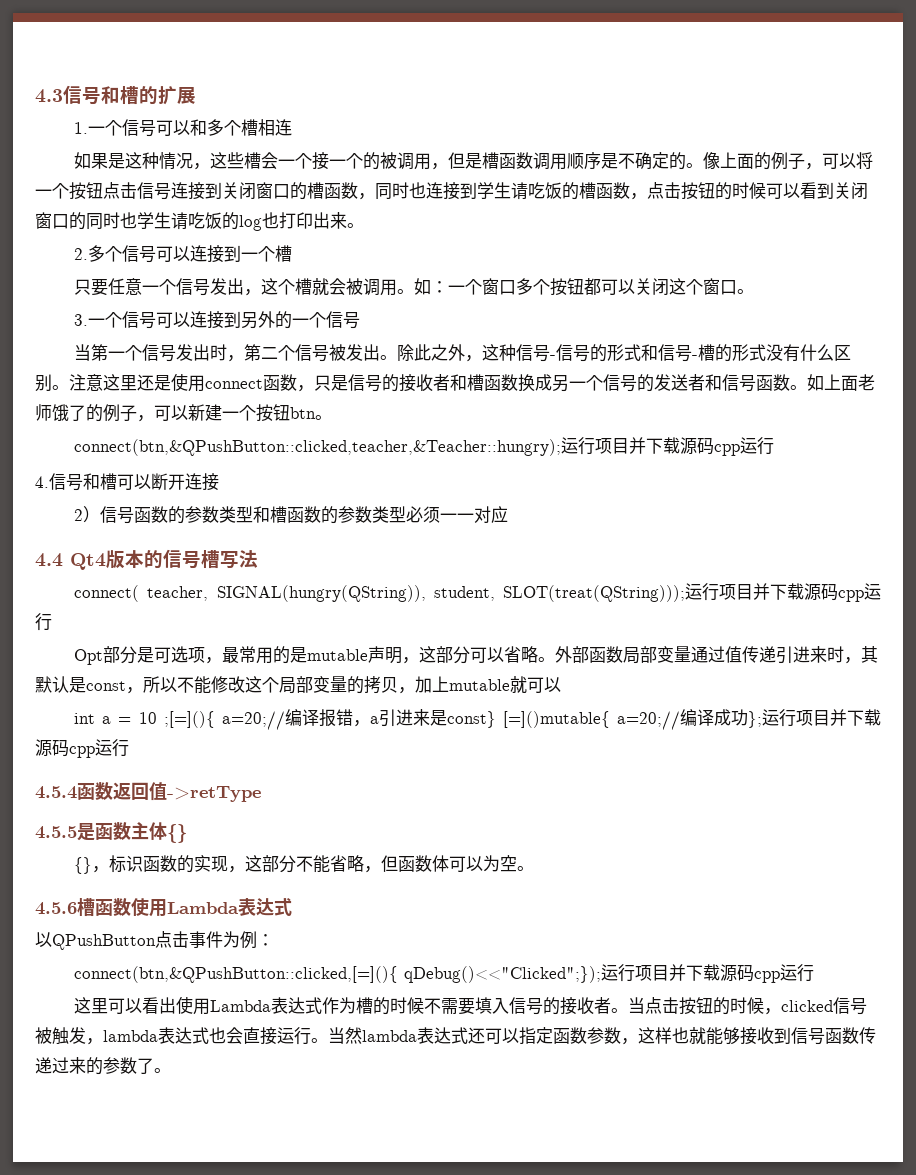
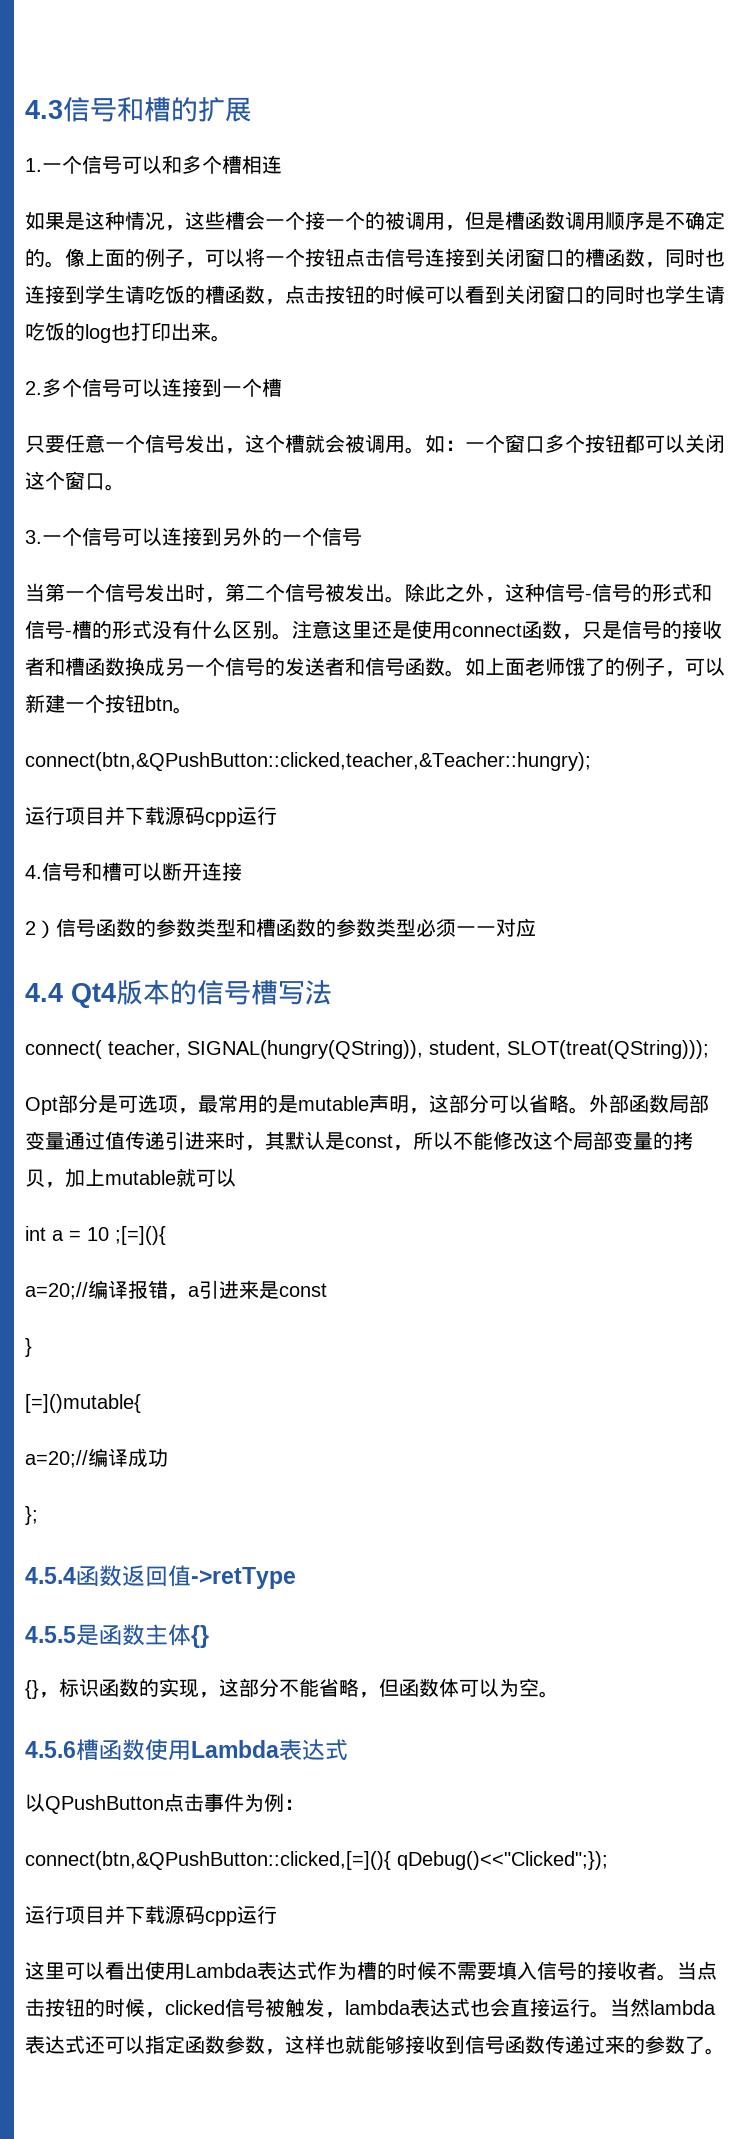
(562, 447) none -> (591, 761) //
[685,583,882,602] [35,613,52,631] 运行项目并下载源码cpp运行 -> (709, 1049) none
(215, 719) none -> (166, 1235) //
[446,711,496,728] const} -> [279,1283,327,1297] [25,1338,32,1357] const // } //
(610, 719) none -> (141, 1403) //
(748, 717) none -> (168, 1457) //
[762,709,881,727] [35,739,129,758] 运行项目并下载源码cpp运行 -> (38, 1515) none
(602, 974) none -> (608, 1860) //

